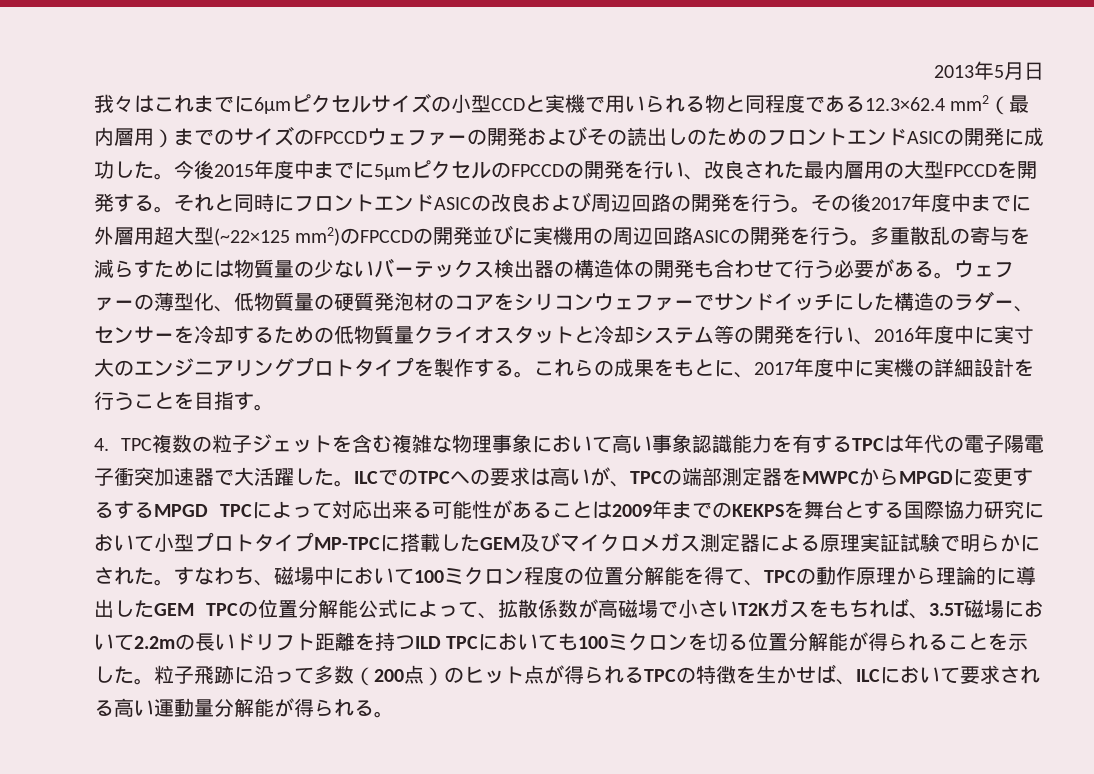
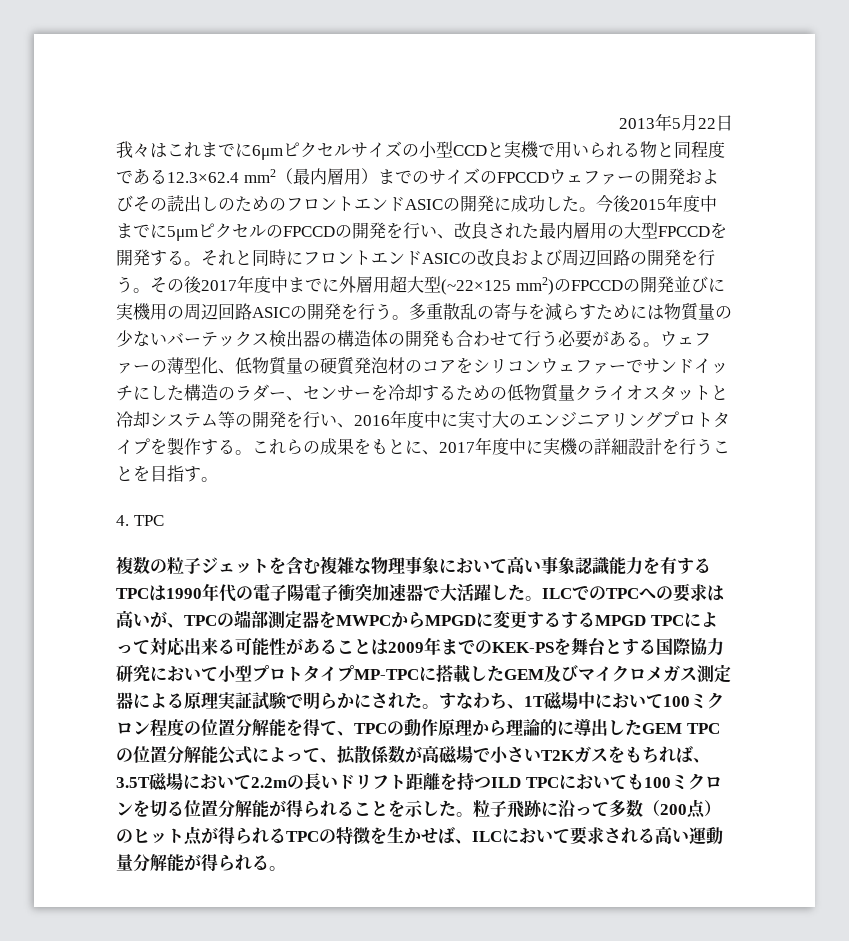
(1024, 71) none -> [698,118,716,129] 22
(153, 444) none -> (164, 520) //
(904, 444) none -> [166,588,202,599] 1990
[732,504,784,517] KEKPS -> [492,642,554,653] KEK-PS
(274, 583) none -> [524,696,545,707] 1T

